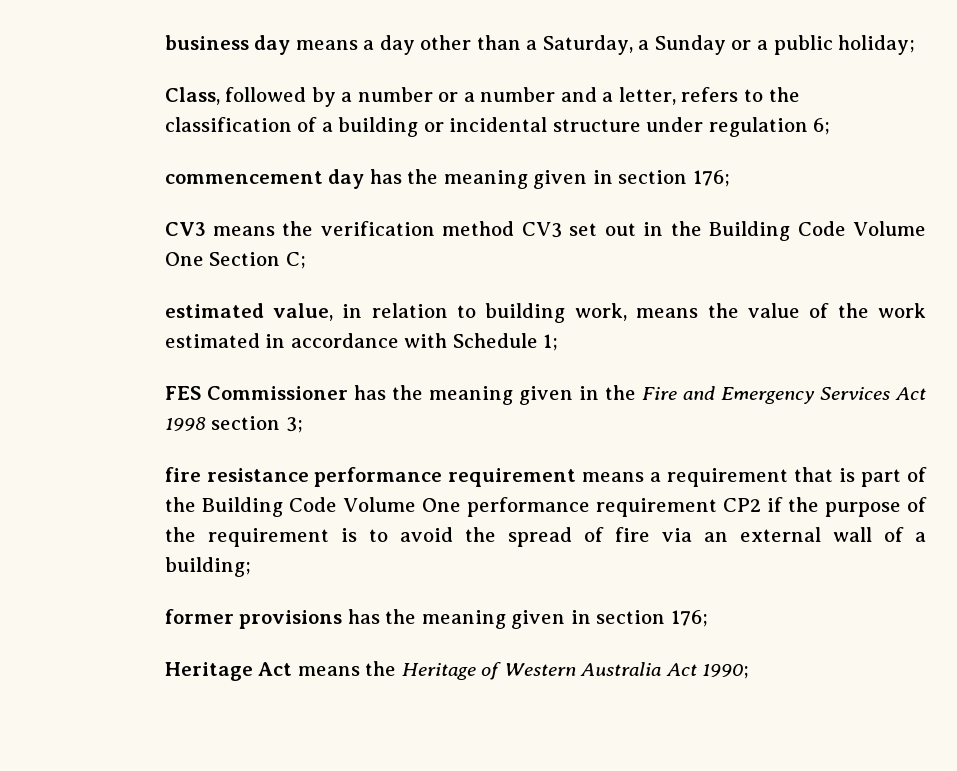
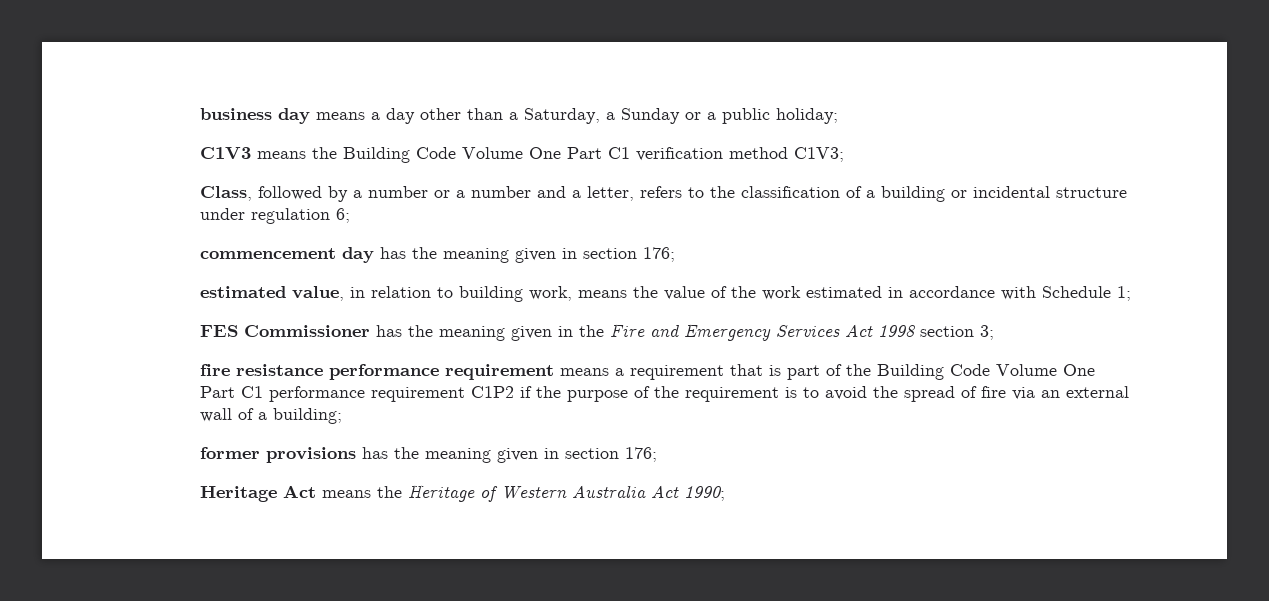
(916, 45) none -> [199,147,844,163] // C1V3 means the Building Code Volume One Part C1 verification method C1V3;
[164,221,927,241] [164,252,306,269] // CV3 means the verification method CV3 set out in the Building Code Volume One Section C; -> (675, 254) none
[466,497,761,517] performance requirement CP2 -> [199,386,514,402] Part C1 performance requirement C1P2

